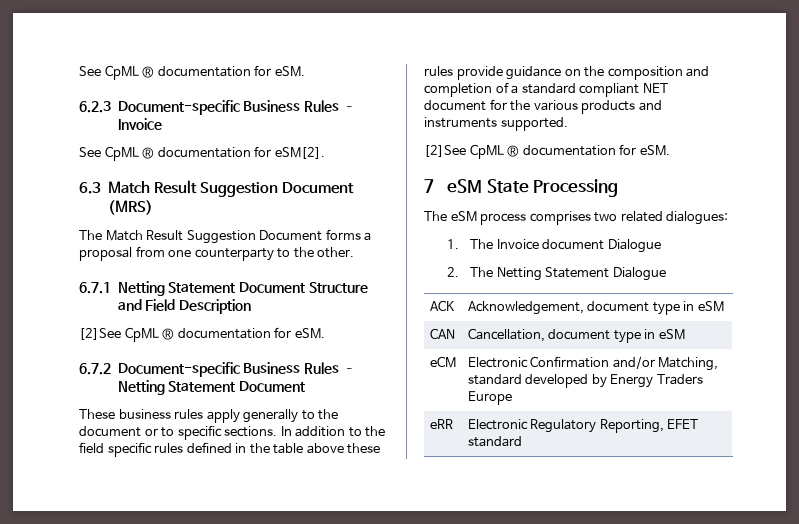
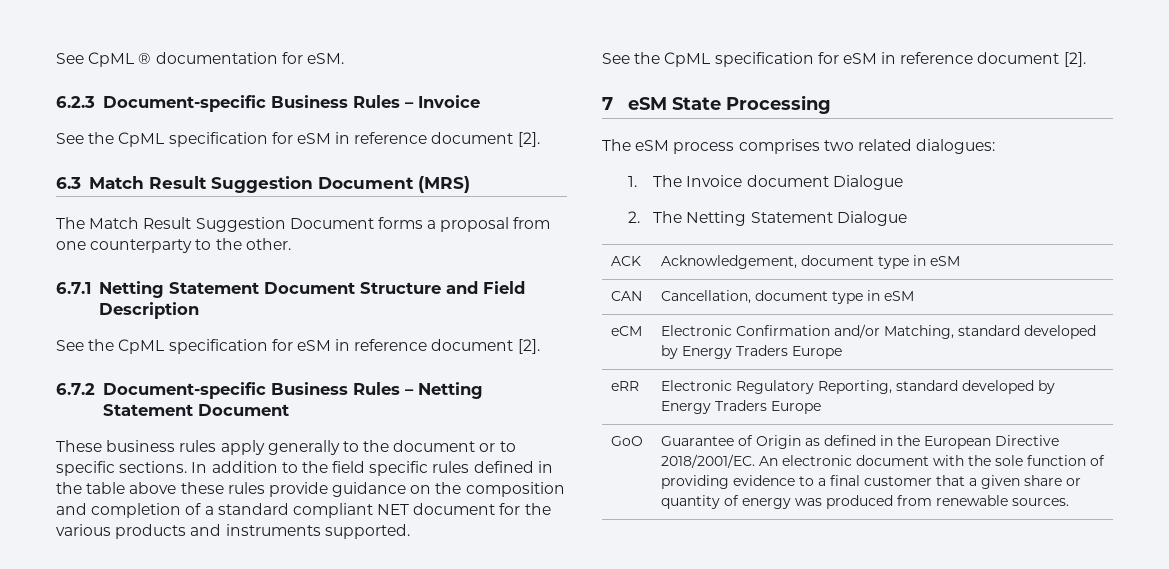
[104,146,325,161] CpML ® documentation for eSM[2]. -> [88,132,540,147] the CpML specification for eSM in reference document [2].
[79,327,325,342] [2]See CpML ® documentation for eSM. -> [56,339,540,354] See the CpML specification for eSM in reference document [2].
[424,144,670,159] [2]See CpML ® documentation for eSM. -> [602,52,1086,67] See the CpML specification for eSM in reference document [2].
[667,419,699,429] [467,436,522,447] EFET standard -> [895,380,1055,394] [660,400,821,414] [610,436,643,446] [660,435,1059,449] [660,454,1105,468] [660,475,1081,489] [660,495,1069,509] standard developed by Energy Traders Europe // GoO | Guarantee of Origin as defined in the European Directive 2018/2001/EC. An electronic document with the sole function of providing evidence to a final customer that a given share or quantity of energy was produced from renewable sources.

